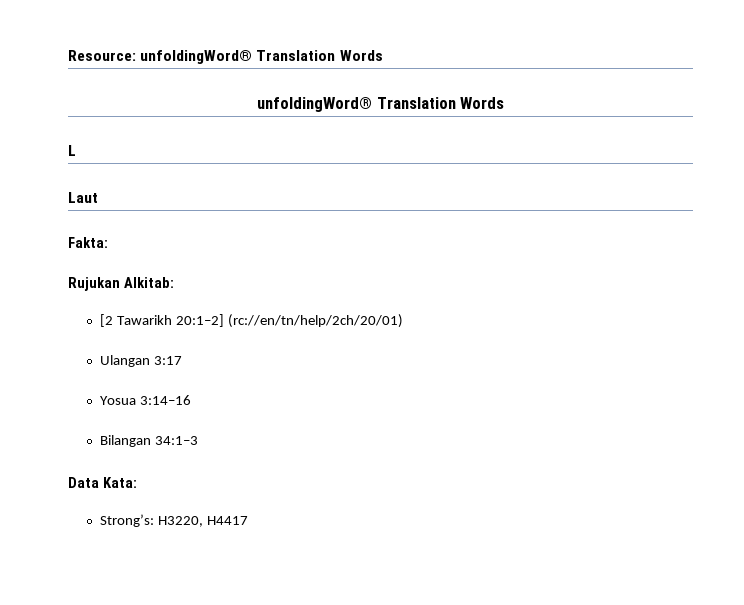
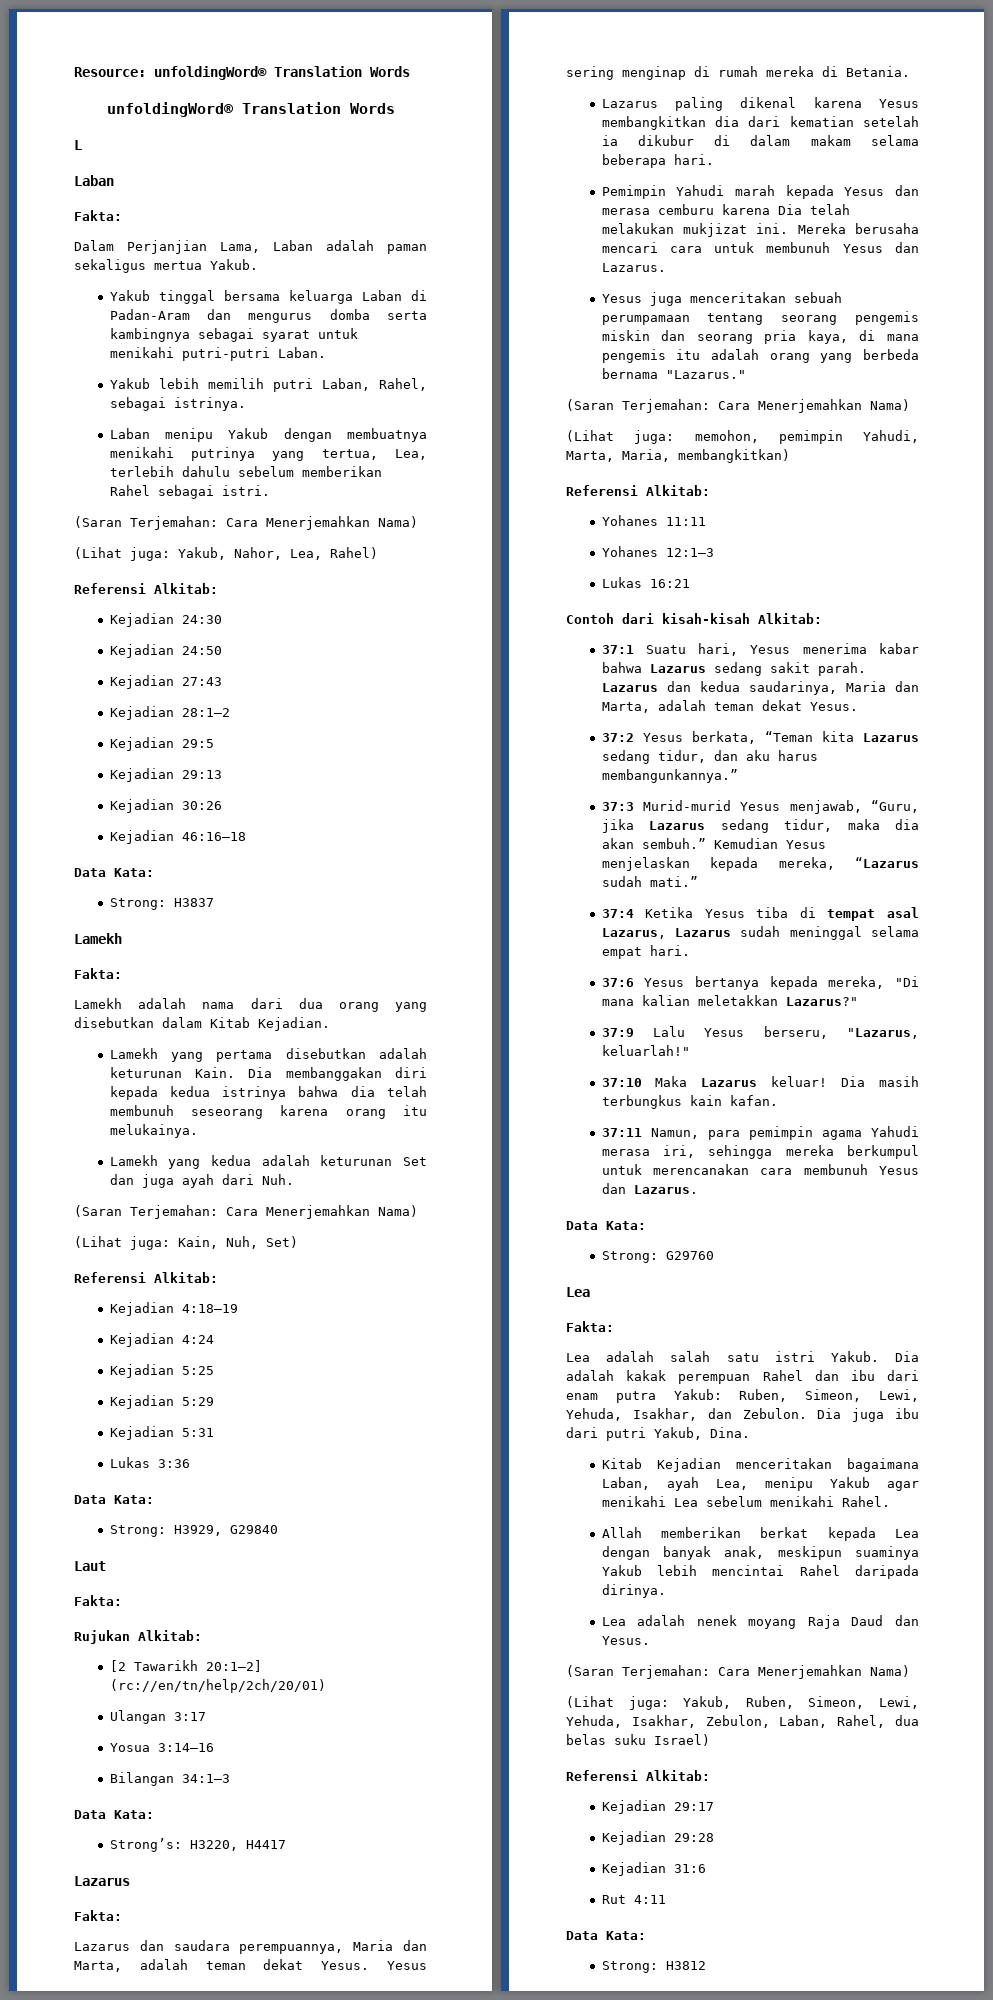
(76, 150) none -> [74,175,114,186] [74,210,122,221] [74,240,427,254] [74,259,258,273] [109,290,428,304] [109,309,427,323] [109,328,358,342] [109,347,326,361] [109,378,428,392] [109,397,246,411] [109,428,427,442] [109,447,427,461] [109,466,382,477] [109,485,270,499] [74,516,418,530] [74,547,378,561] [74,583,218,594] [109,613,222,627] [109,644,222,658] [109,675,222,689] [109,706,230,720] [109,737,214,751] [109,768,222,782] [109,799,222,813] [109,830,246,844] [74,868,154,877] [109,898,214,910] [74,933,122,944] [74,968,122,979] [74,998,427,1012] [74,1017,330,1031] [109,1048,427,1062] [109,1067,427,1081] [109,1086,427,1100] [109,1105,427,1119] [109,1124,198,1138] [109,1155,427,1169] [109,1174,294,1188] [74,1205,418,1219] [74,1236,298,1250] [74,1272,218,1283] [109,1302,238,1316] [109,1333,214,1347] [109,1364,214,1378] [109,1395,214,1409] [109,1426,214,1440] [109,1457,190,1468] [74,1495,154,1504] [109,1525,278,1537] // Laban // Fakta: // Dalam Perjanjian Lama, Laban adalah paman sekaligus mertua Yakub. // Yakub tinggal bersama keluarga Laban di Padan-Aram dan mengurus domba serta kambingnya sebagai syarat untuk menikahi putri-putri Laban. // Yakub lebih memilih putri Laban, Rahel, sebagai istrinya. // Laban menipu Yakub dengan membuatnya menikahi putrinya yang tertua, Lea, terlebih dahulu sebelum memberikan Rahel sebagai istri. // (Saran Terjemahan: Cara Menerjemahkan Nama) // (Lihat juga: Yakub, Nahor, Lea, Rahel) // Referensi Alkitab: // Kejadian 24:30 // Kejadian 24:50 // Kejadian 27:43 // Kejadian 28:1–2 // Kejadian 29:5 // Kejadian 29:13 // Kejadian 30:26 // Kejadian 46:16–18 // Data Kata: // Strong: H3837 // Lamekh // Fakta: // Lamekh adalah nama dari dua orang yang disebutkan dalam Kitab Kejadian. // Lamekh yang pertama disebutkan adalah keturunan Kain. Dia membanggakan diri kepada kedua istrinya bahwa dia telah membunuh seseorang karena orang itu melukainya. // Lamekh yang kedua adalah keturunan Set dan juga ayah dari Nuh. // (Saran Terjemahan: Cara Menerjemahkan Nama) // (Lihat juga: Kain, Nuh, Set) // Referensi Alkitab: // Kejadian 4:18–19 // Kejadian 4:24 // Kejadian 5:25 // Kejadian 5:29 // Kejadian 5:31 // Lukas 3:36 // Data Kata: // Strong: H3929, G29840
(248, 520) none -> [74,1876,130,1886] [74,1910,122,1921] [74,1940,427,1954] [74,1959,428,1972] [566,66,910,80] [601,97,919,111] [601,116,919,130] [601,135,919,146] [601,154,714,168] [601,185,919,199] [601,204,850,215] [601,223,919,237] [601,242,919,253] [601,263,666,272] [601,292,842,306] [601,311,919,325] [601,330,919,344] [601,349,919,363] [601,368,746,379] [566,399,910,413] [566,430,919,444] [566,449,790,463] [566,485,710,496] [601,515,706,526] [601,546,714,557] [601,577,690,588] [566,613,822,624] [601,643,919,656] [601,662,866,676] [601,681,919,695] [601,700,858,713] [601,731,919,744] [601,750,818,764] [601,769,738,783] [601,800,919,814] [601,819,919,833] [601,838,826,849] [601,857,919,871] [601,876,698,887] [601,907,919,921] [601,926,919,940] [601,945,690,959] [601,976,919,990] [601,995,858,1006] [601,1026,919,1039] [601,1045,690,1056] [601,1076,919,1087] [601,1095,778,1109] [601,1126,919,1140] [601,1145,919,1159] [601,1164,919,1175] [601,1183,698,1194] [566,1221,646,1230] [601,1251,714,1263] [566,1287,590,1297] [566,1321,614,1332] [566,1351,919,1362] [566,1370,919,1384] [566,1389,919,1403] [566,1408,919,1422] [566,1427,750,1441] [601,1458,919,1472] [601,1477,919,1491] [601,1496,890,1507] [601,1527,919,1541] [601,1546,919,1560] [601,1565,919,1579] [601,1584,666,1598] [601,1615,919,1629] [601,1636,650,1645] [566,1665,910,1679] [566,1696,919,1710] [566,1715,919,1728] [566,1734,710,1746] [566,1770,710,1781] [601,1800,714,1814] [601,1831,714,1845] [601,1862,706,1876] [601,1895,666,1904] [566,1931,646,1940] [601,1961,706,1973] // Lazarus // Fakta: // Lazarus dan saudara perempuannya, Maria dan Marta, adalah teman dekat Yesus. Yesus sering menginap di rumah mereka di Betania. // Lazarus paling dikenal karena Yesus membangkitkan dia dari kematian setelah ia dikubur di dalam makam selama beberapa hari. // Pemimpin Yahudi marah kepada Yesus dan merasa cemburu karena Dia telah melakukan mukjizat ini. Mereka berusaha mencari cara untuk membunuh Yesus dan Lazarus. // Yesus juga menceritakan sebuah perumpamaan tentang seorang pengemis miskin dan seorang pria kaya, di mana pengemis itu adalah orang yang berbeda bernama "Lazarus." // (Saran Terjemahan: Cara Menerjemahkan Nama) // (Lihat juga: memohon, pemimpin Yahudi, Marta, Maria, membangkitkan) // Referensi Alkitab: // Yohanes 11:11 // Yohanes 12:1–3 // Lukas 16:21 // Contoh dari kisah-kisah Alkitab: // 37:1 Suatu hari, Yesus menerima kabar bahwa Lazarus sedang sakit parah. Lazarus dan kedua saudarinya, Maria dan Marta, adalah teman dekat Yesus. // 37:2 Yesus berkata, “Teman kita Lazarus sedang tidur, dan aku harus membangunkannya.” // 37:3 Murid-murid Yesus menjawab, “Guru, jika Lazarus sedang tidur, maka dia akan sembuh.” Kemudian Yesus menjelaskan kepada mereka, “Lazarus sudah mati.” // 37:4 Ketika Yesus tiba di tempat asal Lazarus, Lazarus sudah meninggal selama empat hari. // 37:6 Yesus bertanya kepada mereka, "Di mana kalian meletakkan Lazarus?" // 37:9 Lalu Yesus berseru, "Lazarus, keluarlah!" // 37:10 Maka Lazarus keluar! Dia masih terbungkus kain kafan. // 37:11 Namun, para pemimpin agama Yahudi merasa iri, sehingga mereka berkumpul untuk merencanakan cara membunuh Yesus dan Lazarus. // Data Kata: // Strong: G29760 // Lea // Fakta: // Lea adalah salah satu istri Yakub. Dia adalah kakak perempuan Rahel dan ibu dari enam putra Yakub: Ruben, Simeon, Lewi, Yehuda, Isakhar, dan Zebulon. Dia juga ibu dari putri Yakub, Dina. // Kitab Kejadian menceritakan bagaimana Laban, ayah Lea, menipu Yakub agar menikahi Lea sebelum menikahi Rahel. // Allah memberikan berkat kepada Lea dengan banyak anak, meskipun suaminya Yakub lebih mencintai Rahel daripada dirinya. // Lea adalah nenek moyang Raja Daud dan Yesus. // (Saran Terjemahan: Cara Menerjemahkan Nama) // (Lihat juga: Yakub, Ruben, Simeon, Lewi, Yehuda, Isakhar, Zebulon, Laban, Rahel, dua belas suku Israel) // Referensi Alkitab: // Kejadian 29:17 // Kejadian 29:28 // Kejadian 31:6 // Rut 4:11 // Data Kata: // Strong: H3812

